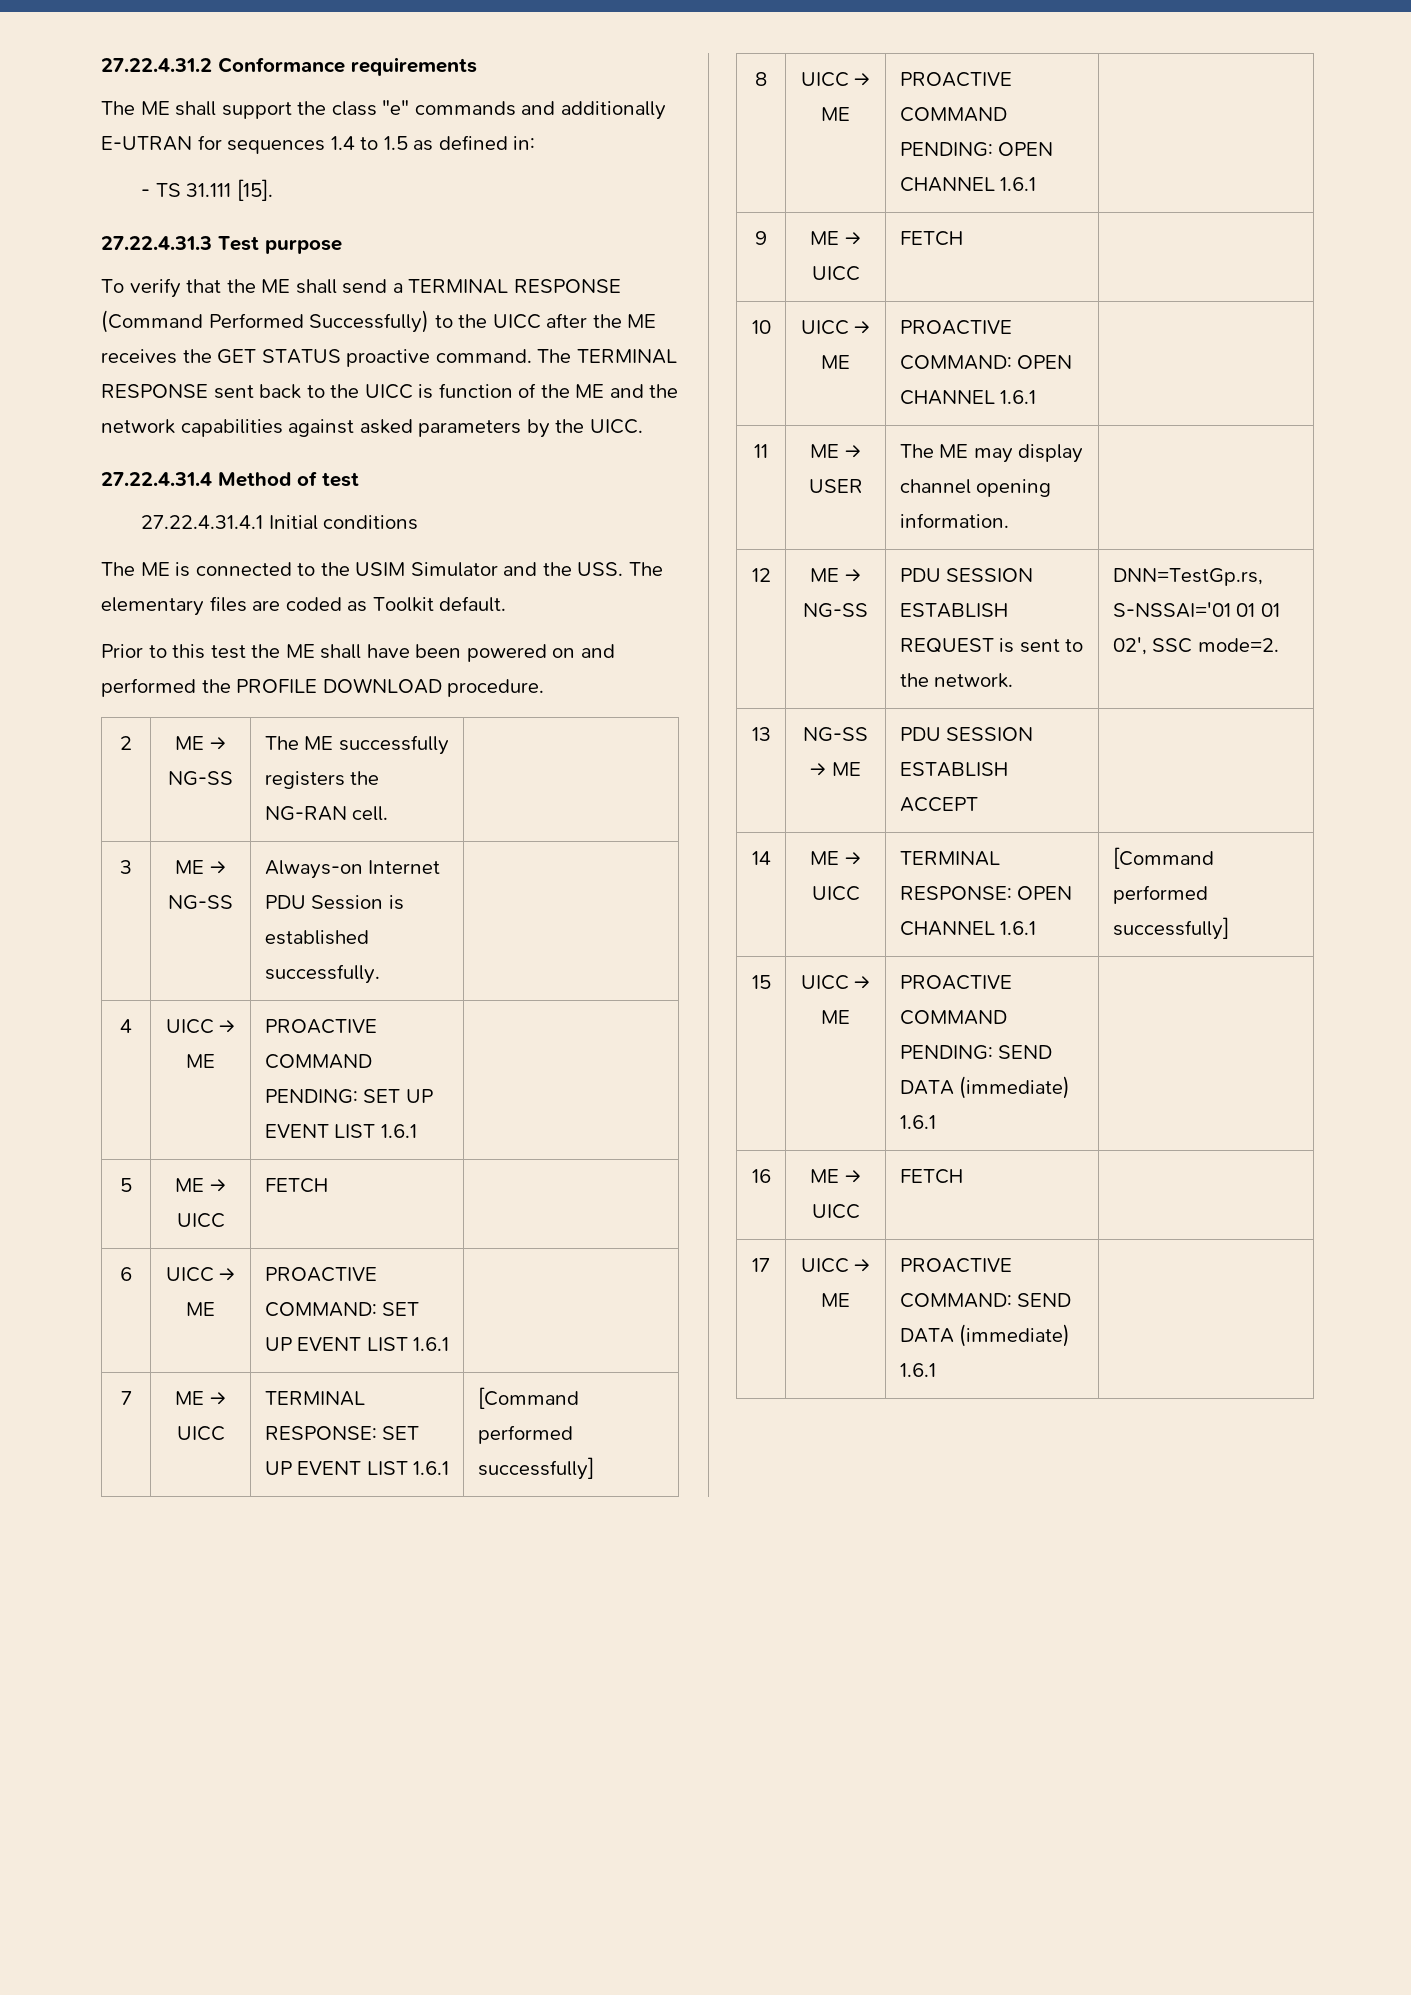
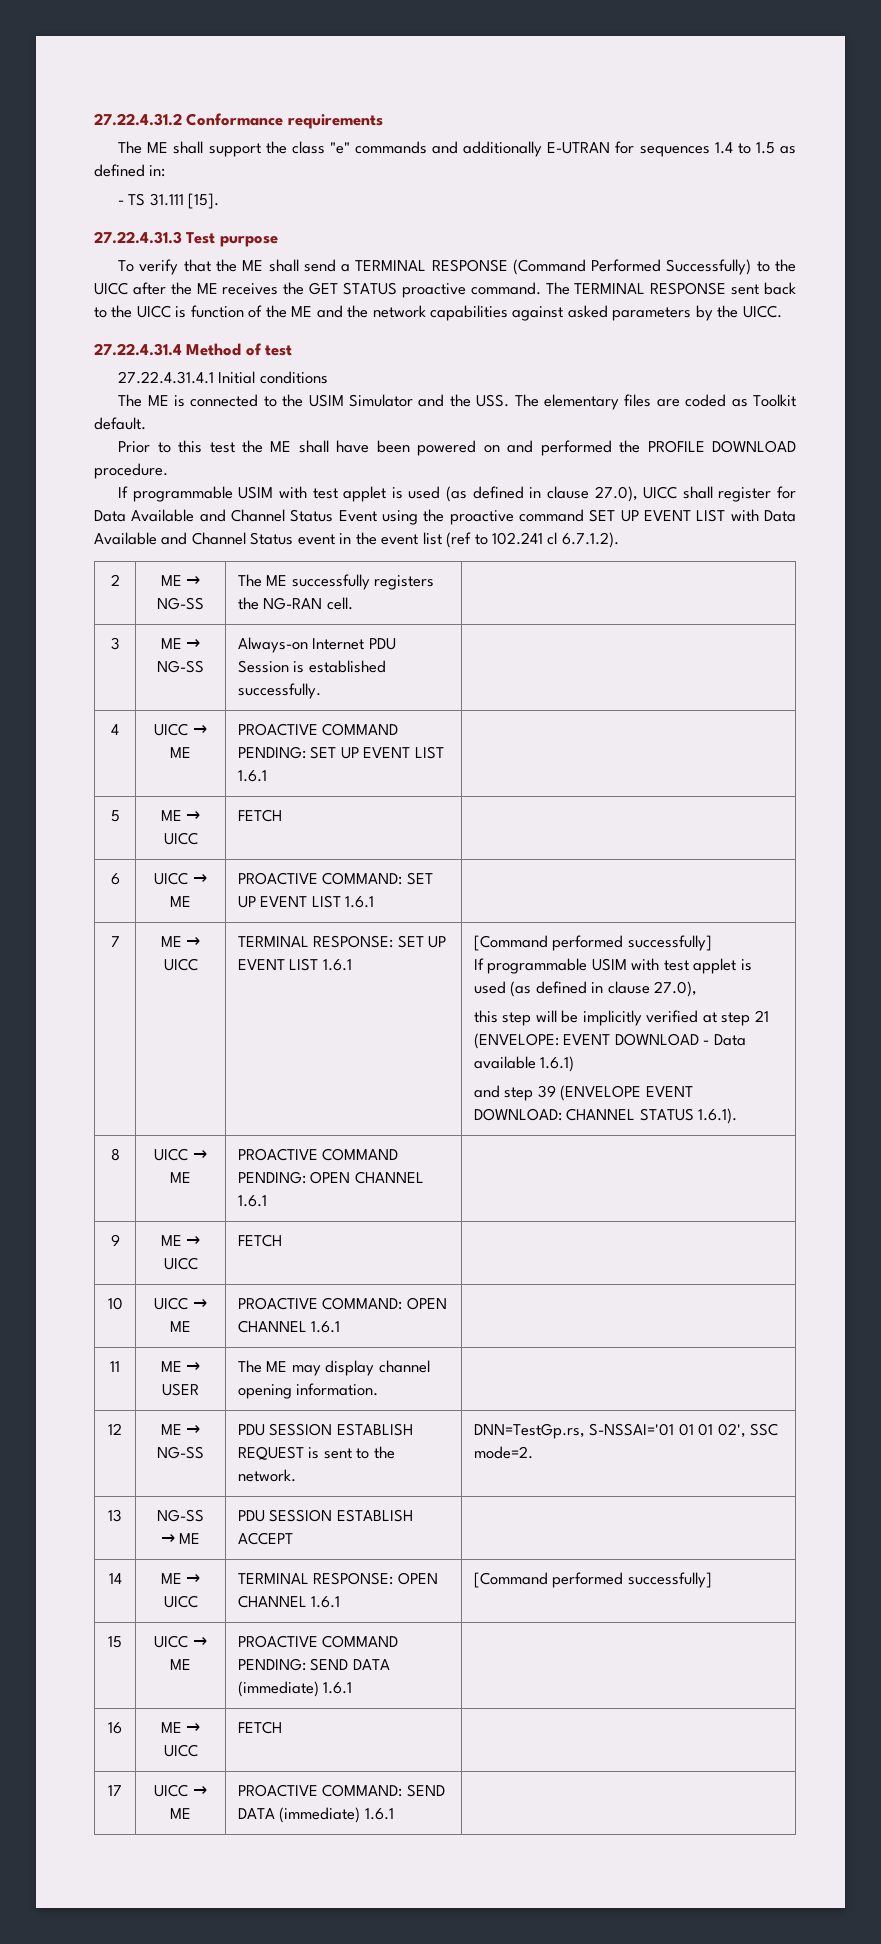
(545, 688) none -> [118,486,797,502] [94,509,797,525] [94,532,619,548] // If programmable USIM with test applet is used (as defined in clause 27.0), UICC shall register for Data Available and Channel Status Event using the proactive command SET UP EVENT LIST with Data Available and Channel Status event in the event list (ref to 102.241 cl 6.7.1.2).
(594, 1468) none -> [473,958,752,974] [473,981,698,997] [473,1010,769,1026] [473,1033,746,1049] [473,1056,575,1072] [473,1085,693,1101] [473,1108,738,1124] // If programmable USIM with test applet is used (as defined in clause 27.0), // this step will be implicitly verified at step 21 (ENVELOPE: EVENT DOWNLOAD - Data available 1.6.1) // and step 39 (ENVELOPE EVENT DOWNLOAD: CHANNEL STATUS 1.6.1).

